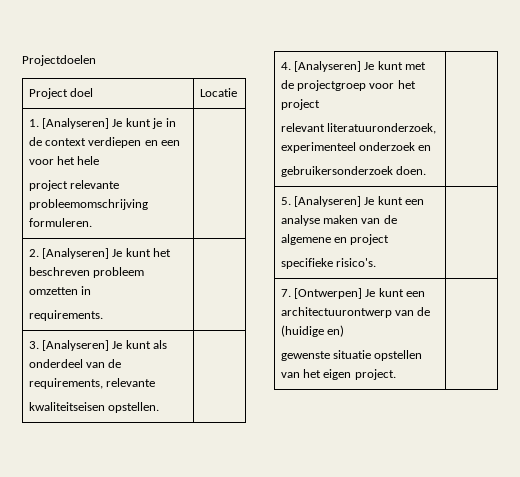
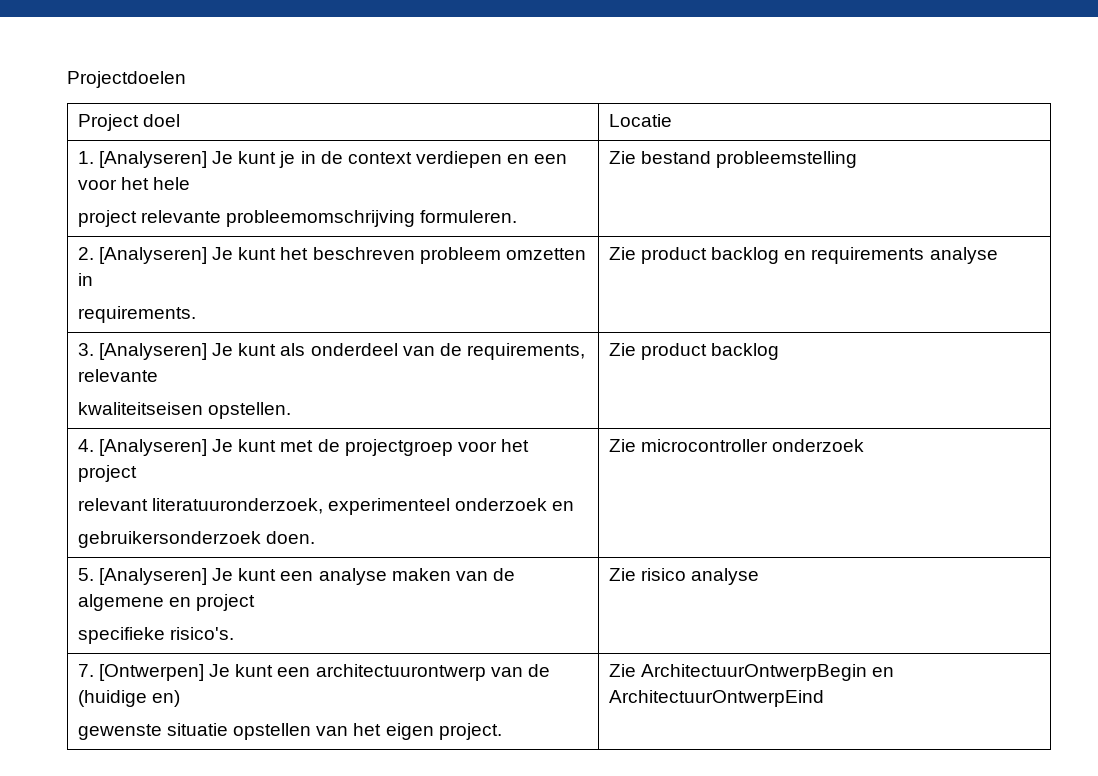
(92, 222) none -> [608,151,858,168] Zie bestand probleemstelling
(103, 315) none -> [608,247,998,264] Zie product backlog en requirements analyse
(160, 407) none -> [608,343,780,360] Zie product backlog
(427, 170) none -> [608,439,865,452] Zie microcontroller onderzoek
(377, 262) none -> [608,568,760,585] Zie risico analyse
(396, 374) none -> [608,664,895,681] [608,690,824,707] Zie ArchitectuurOntwerpBegin en ArchitectuurOntwerpEind

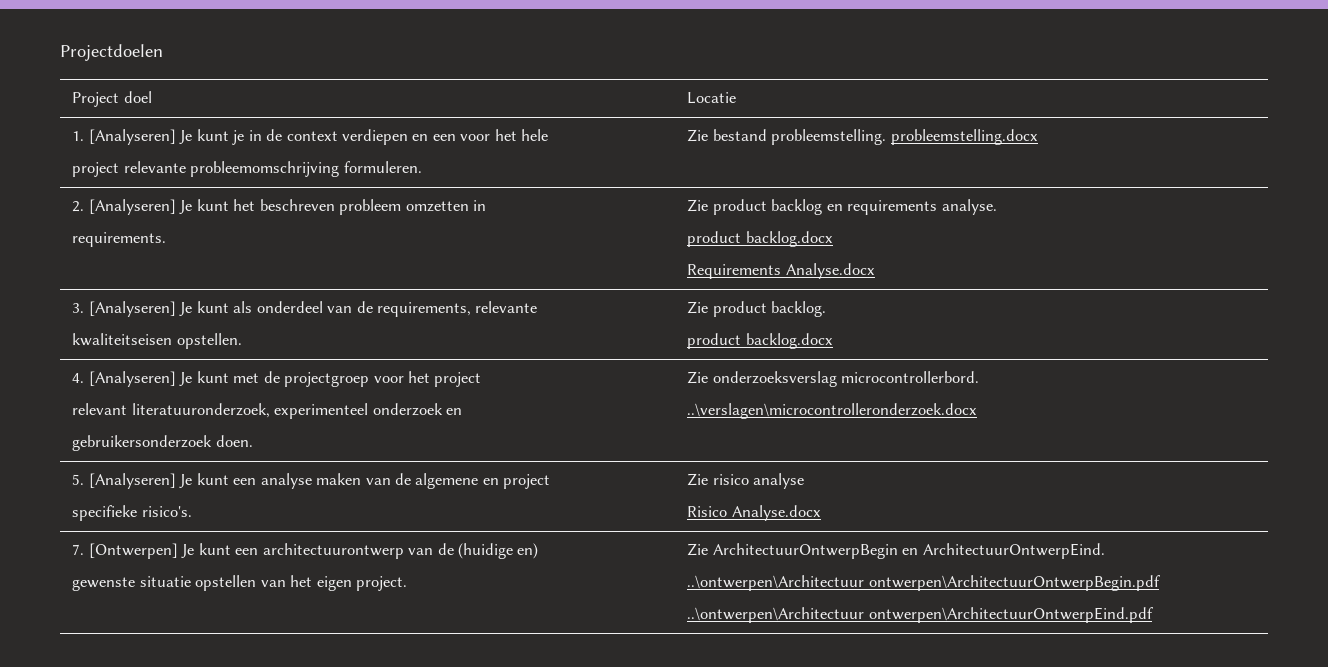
[716,151,858,168] probleemstelling -> [771,129,1038,145] probleemstelling. probleemstelling.docx
[929,247,998,264] analyse -> [941,199,997,215] [687,231,833,247] [687,263,875,279] analyse. // product backlog.docx // Requirements Analyse.docx
[711,343,780,360] backlog -> [771,301,827,317] [687,333,833,349] backlog. // product backlog.docx
[641,439,865,452] microcontroller onderzoek -> [712,371,980,387] [687,403,978,419] onderzoeksverslag microcontrollerbord. // ..\verslagen\microcontrolleronderzoek.docx
(760, 576) none -> [687,505,821,521] // Risico Analyse.docx
[608,690,824,707] ArchitectuurOntwerpEind -> [922,543,1105,559] [687,575,1160,591] [687,607,1153,623] ArchitectuurOntwerpEind. // ..\ontwerpen\Architectuur ontwerpen\ArchitectuurOntwerpBegin.pdf // ..\ontwerpen\Architectuur ontwerpen\ArchitectuurOntwerpEind.pdf

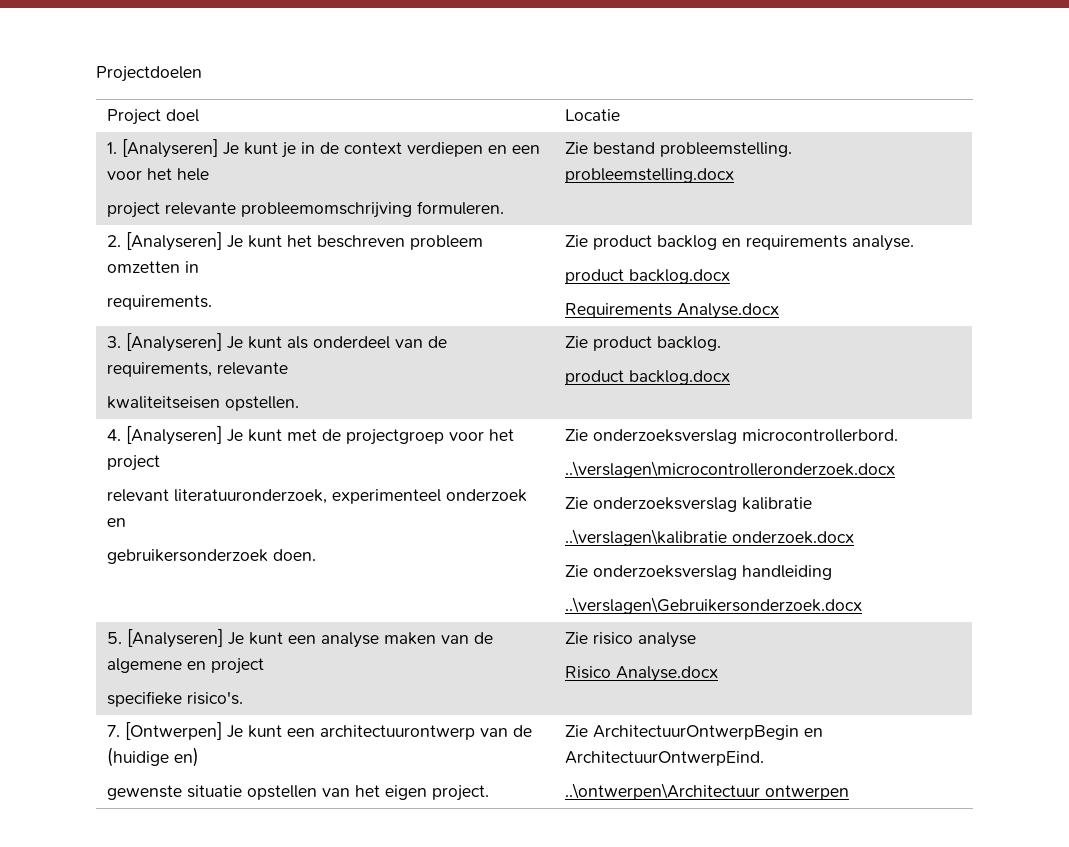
(978, 411) none -> [564,497,812,512] [564,529,854,546] [564,565,832,580] [564,597,862,614] // Zie onderzoeksverslag kalibratie // ..\verslagen\kalibratie onderzoek.docx // Zie onderzoeksverslag handleiding // ..\verslagen\Gebruikersonderzoek.docx
[868,575,1160,591] [687,607,1153,623] ontwerpen\ArchitectuurOntwerpBegin.pdf // ..\ontwerpen\Architectuur ontwerpen\ArchitectuurOntwerpEind.pdf -> [764,785,849,800] ontwerpen

